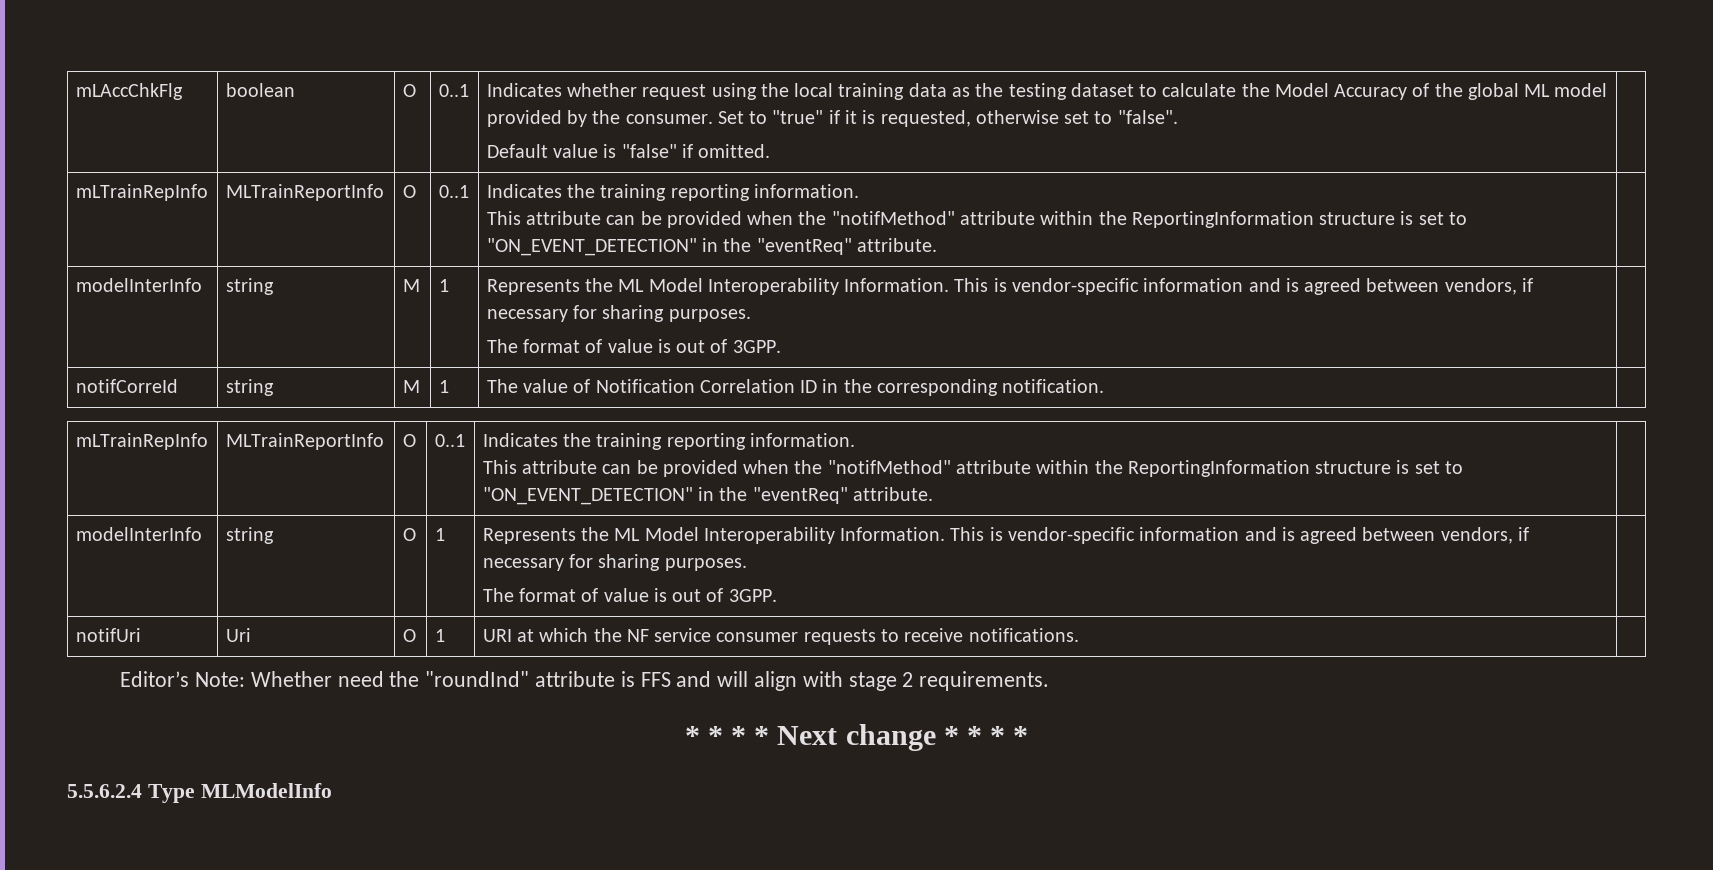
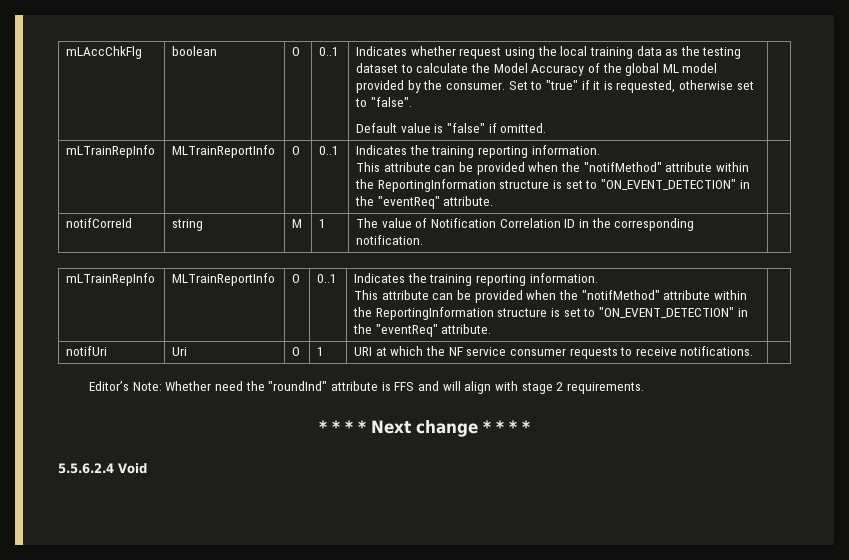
[75,278,202,292] [225,278,274,295] [402,279,420,292] [438,279,449,292] [486,278,1533,295] [486,305,751,322] [486,339,781,353] // modelInterInfo | string | M | 1 | Represents the ML Model Interoperability Information. This is vendor-specific information and is agreed between vendors, if necessary for sharing purposes. // The format of value is out of 3GPP. | -> (494, 201) none
[75,527,202,541] [225,527,274,544] [402,528,416,541] [434,528,445,541] [482,527,1529,544] [482,554,747,571] [482,588,777,602] // modelInterInfo | string | O | 1 | Represents the ML Model Interoperability Information. This is vendor-specific information and is agreed between vendors, if necessary for sharing purposes. // The format of value is out of 3GPP. | -> (492, 329) none
[147,783,332,803] Type MLModelInfo -> [118,463,147,474] Void

